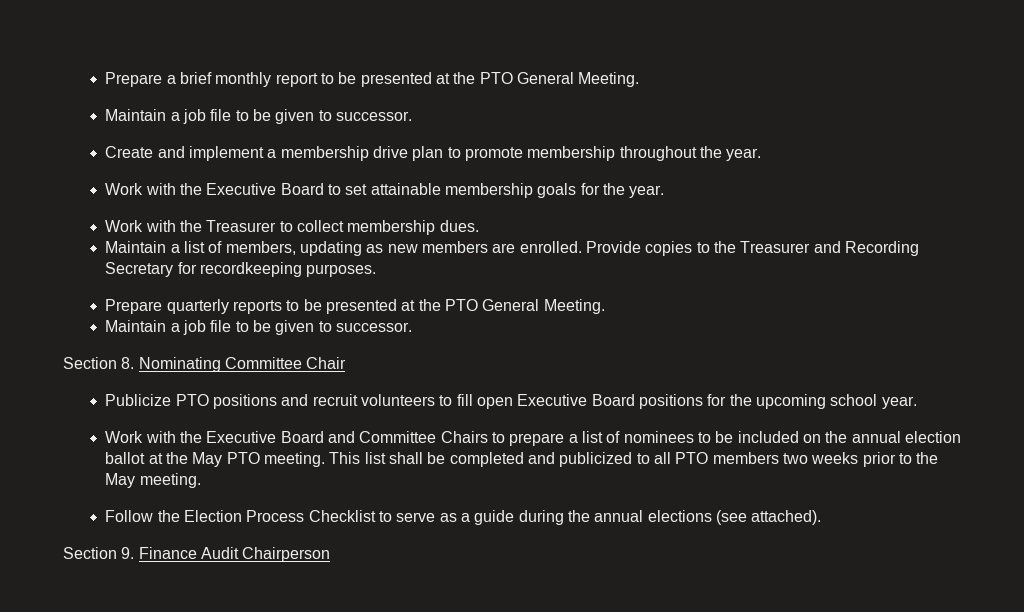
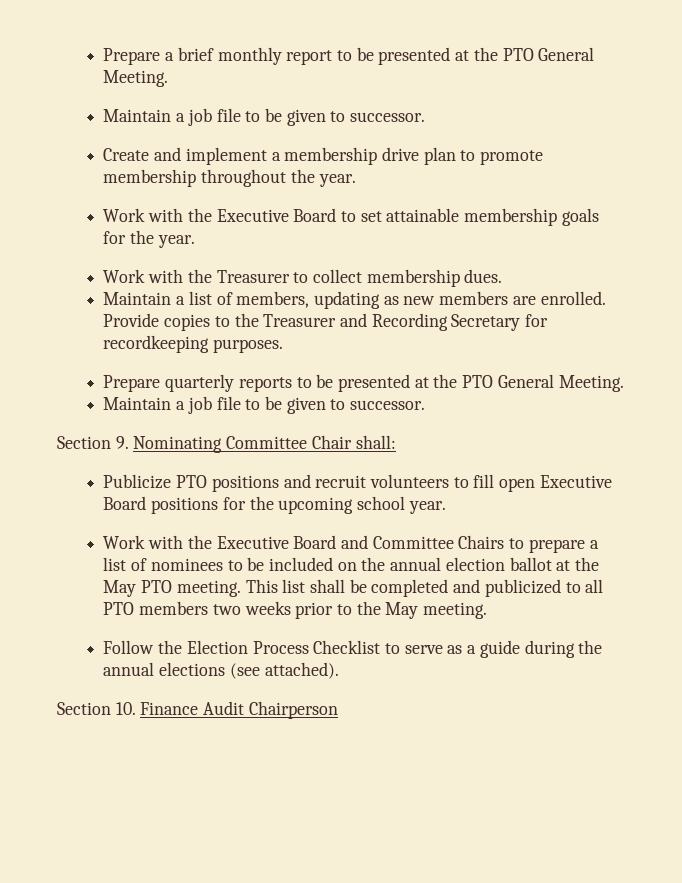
[121,357,135,369] 8. -> [115,436,129,449] 9.
(347, 363) none -> [355,435,396,449] shall:
[121,547,135,559] 9. -> [115,702,136,715] 10.

